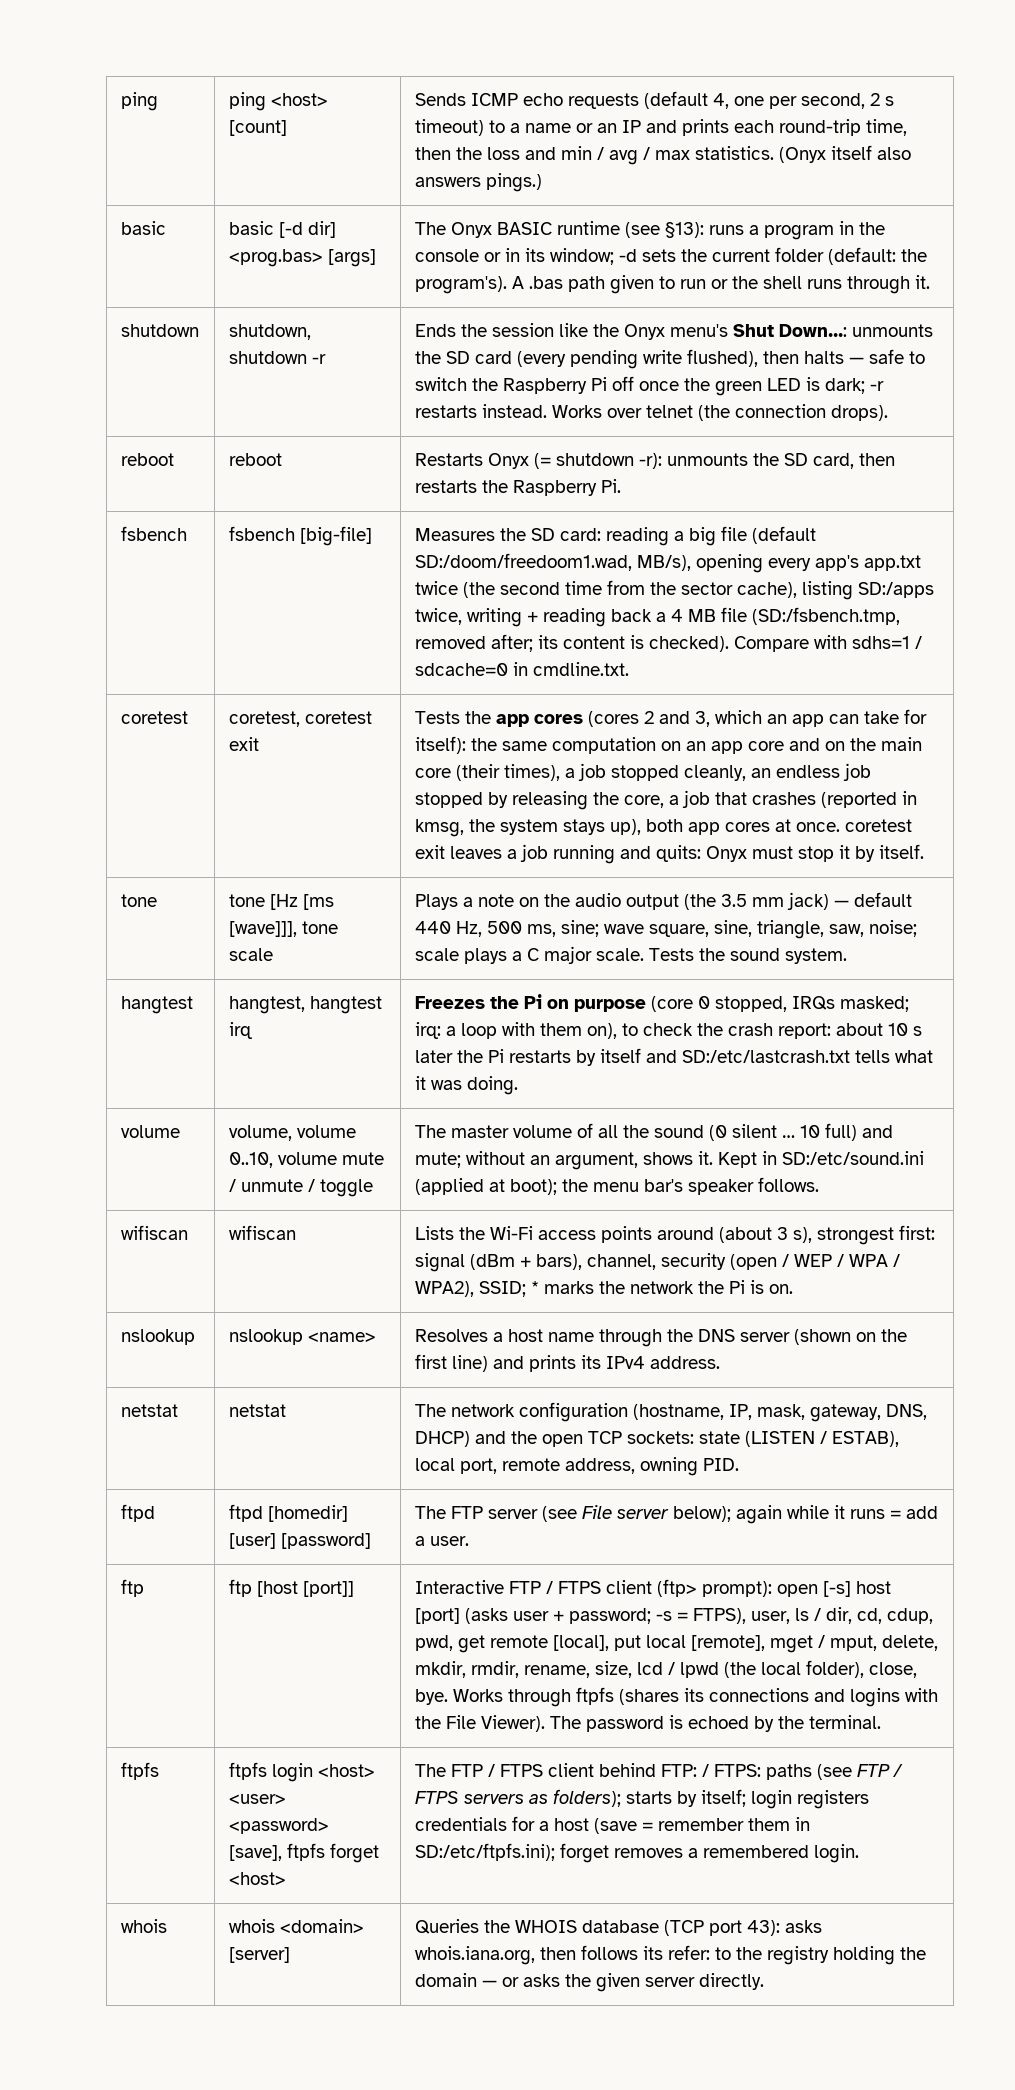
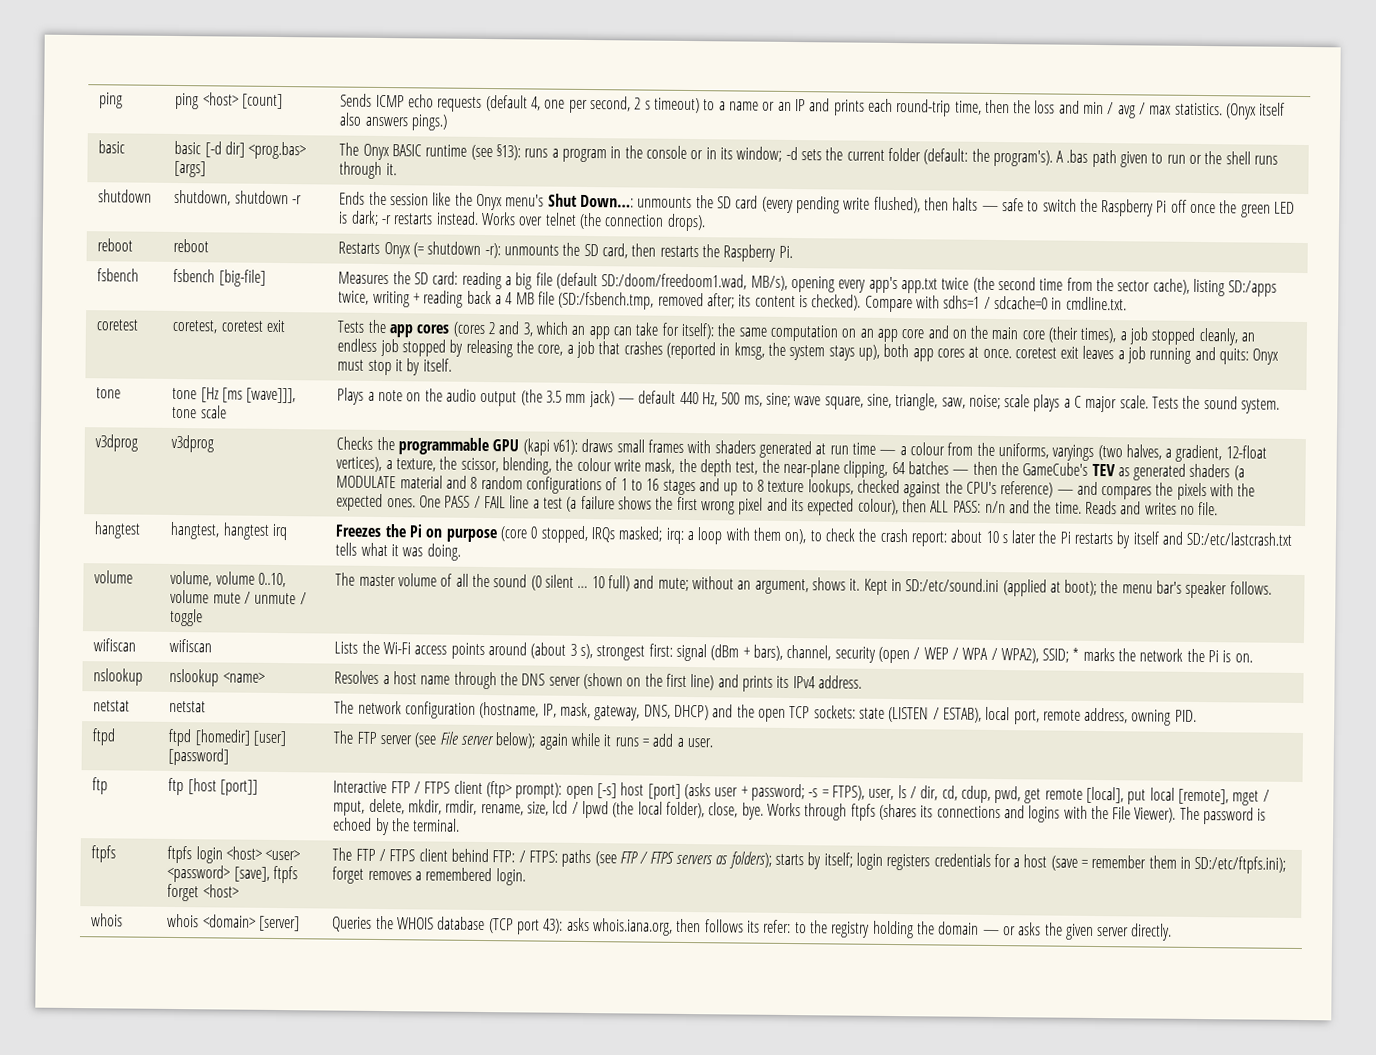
(847, 956) none -> [95,434,139,452] [171,434,215,453] [336,436,1267,463] [336,456,1245,481] [336,475,1256,501] [336,493,1219,516] // v3dprog | v3dprog | Checks the programmable GPU (kapi v61): draws small frames with shaders generated at run time — a colour from the uniforms, varyings (two halves, a gradient, 12-float vertices), a texture, the scissor, blending, the colour write mask, the depth test, the near-plane clipping, 64 batches — then the GameCube's TEV as generated shaders (a MODULATE material and 8 random configurations of 1 to 16 stages and up to 8 texture lookups, checked against the CPU's reference) — and compares the pixels with the expected ones. One PASS / FAIL line a test (a failure shows the first wrong pixel and its expected colour), then ALL PASS: n/n and the time. Reads and writes no file.

